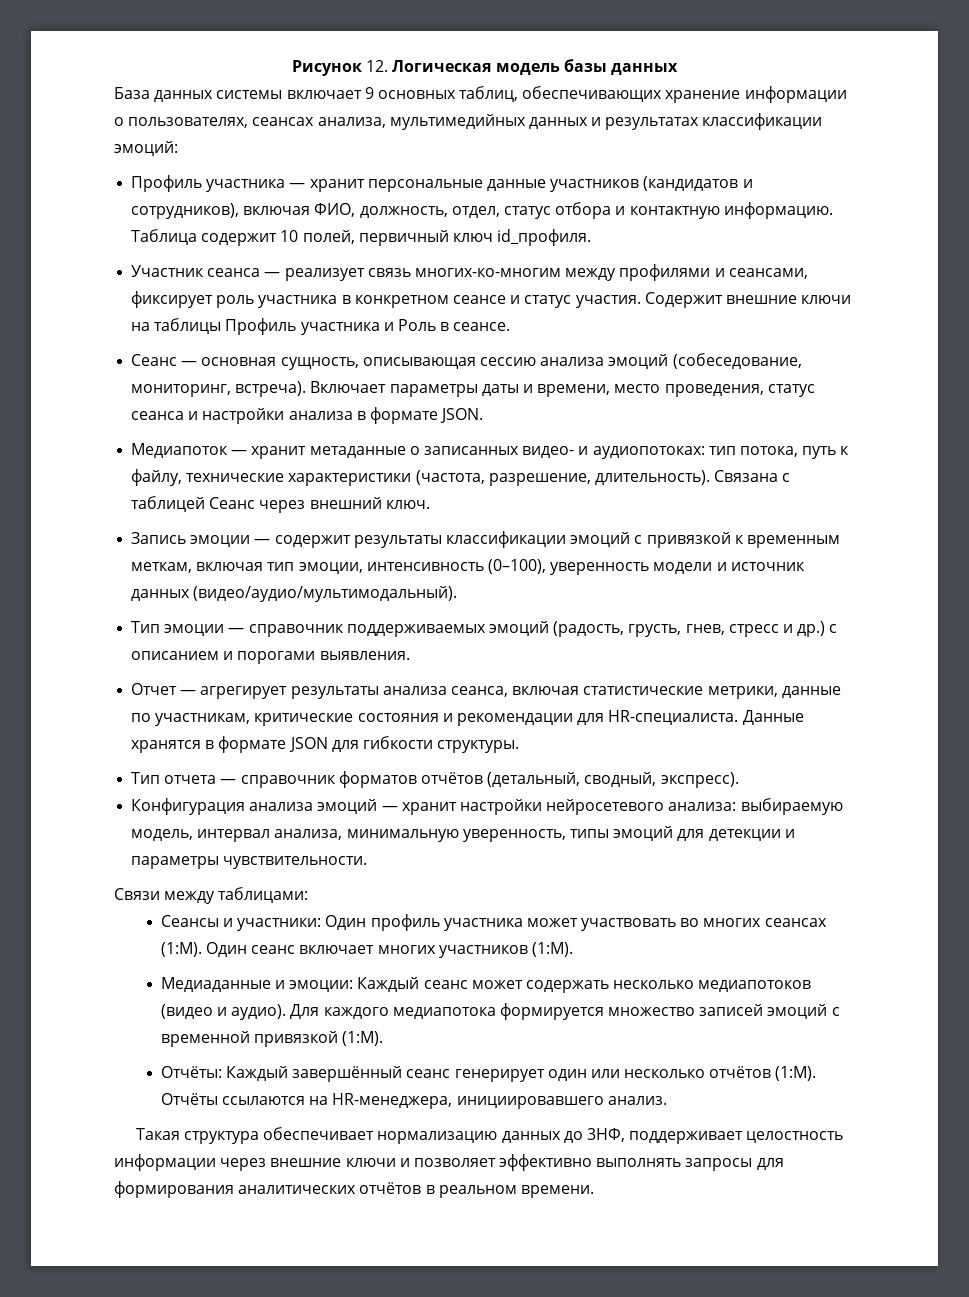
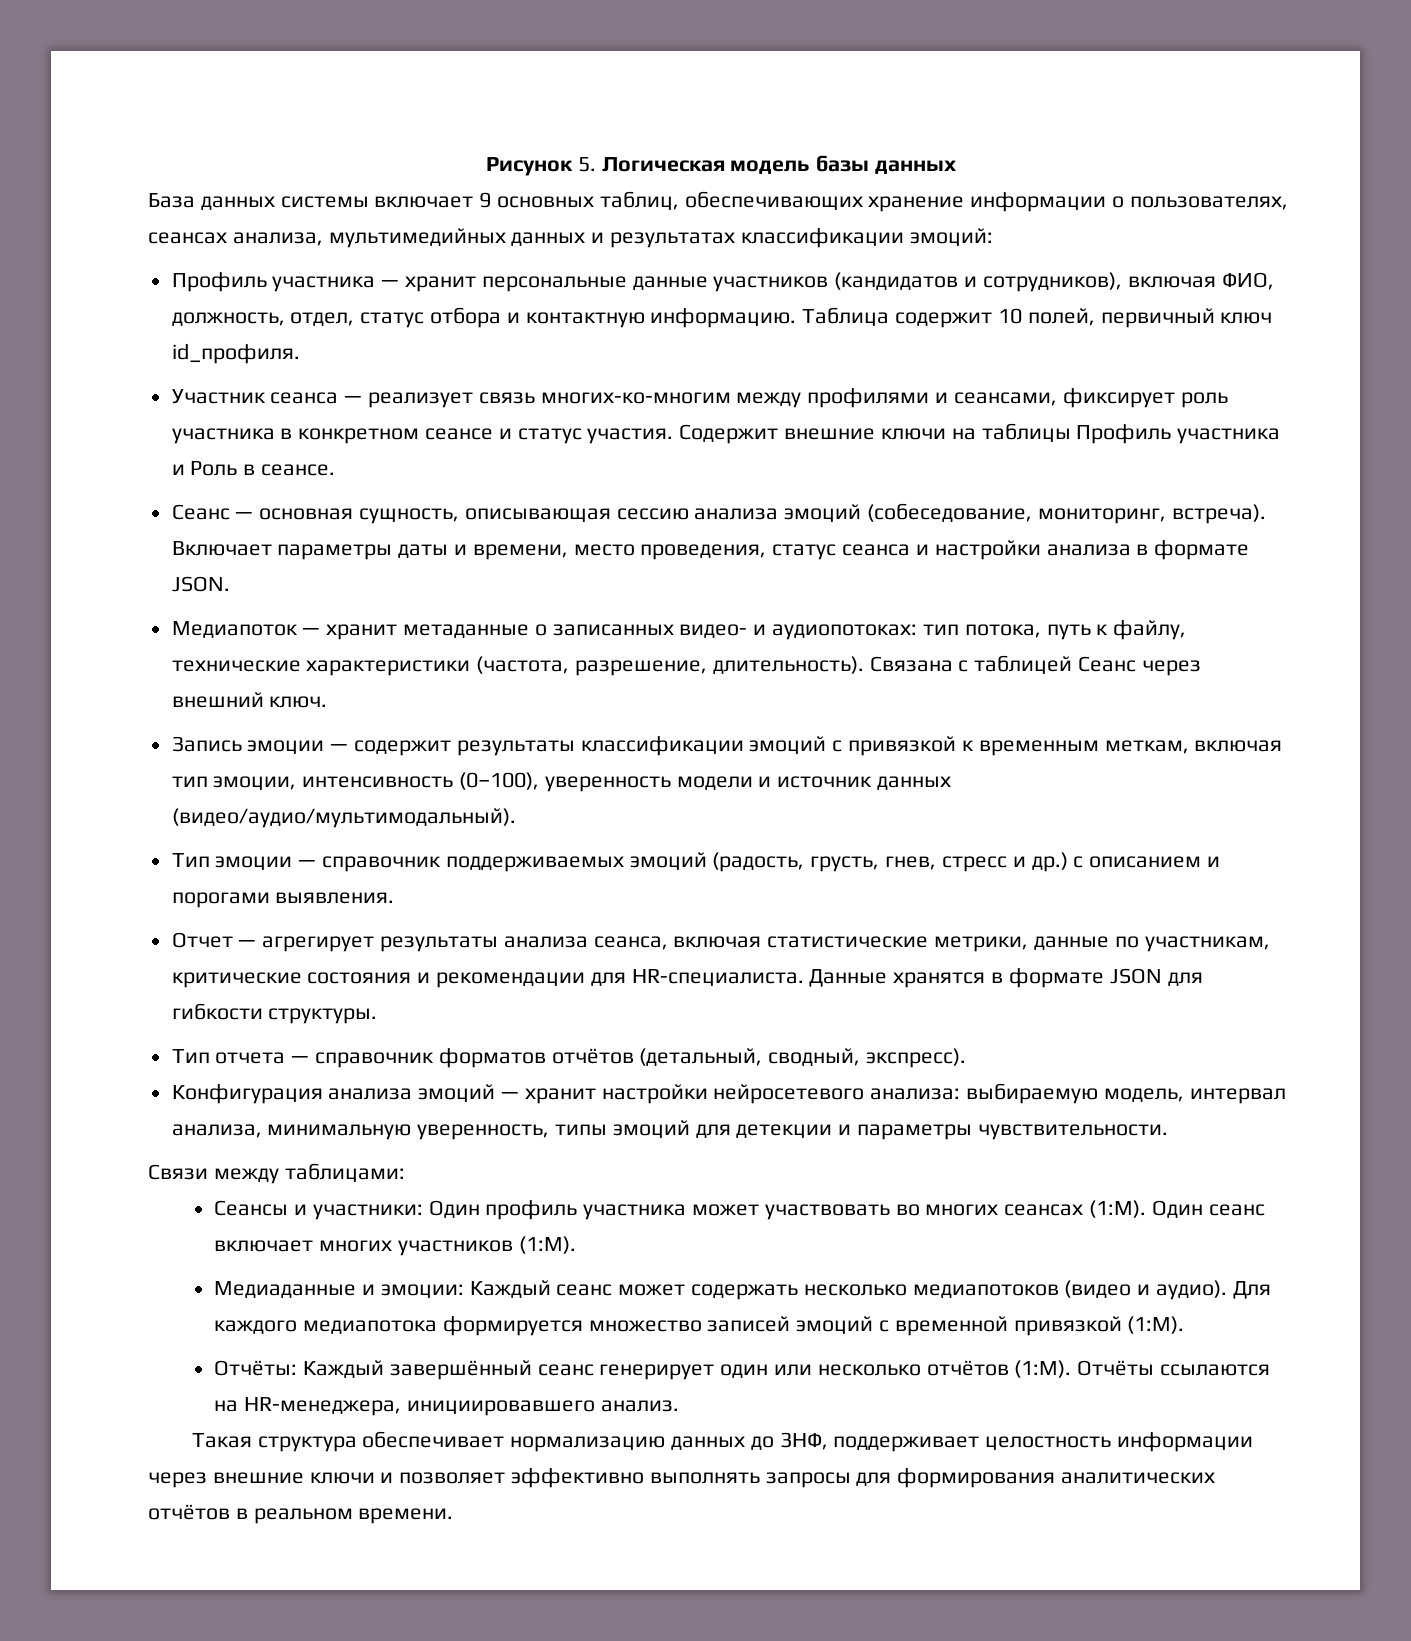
[366,60,389,72] 12. -> [577,157,596,172] 5.

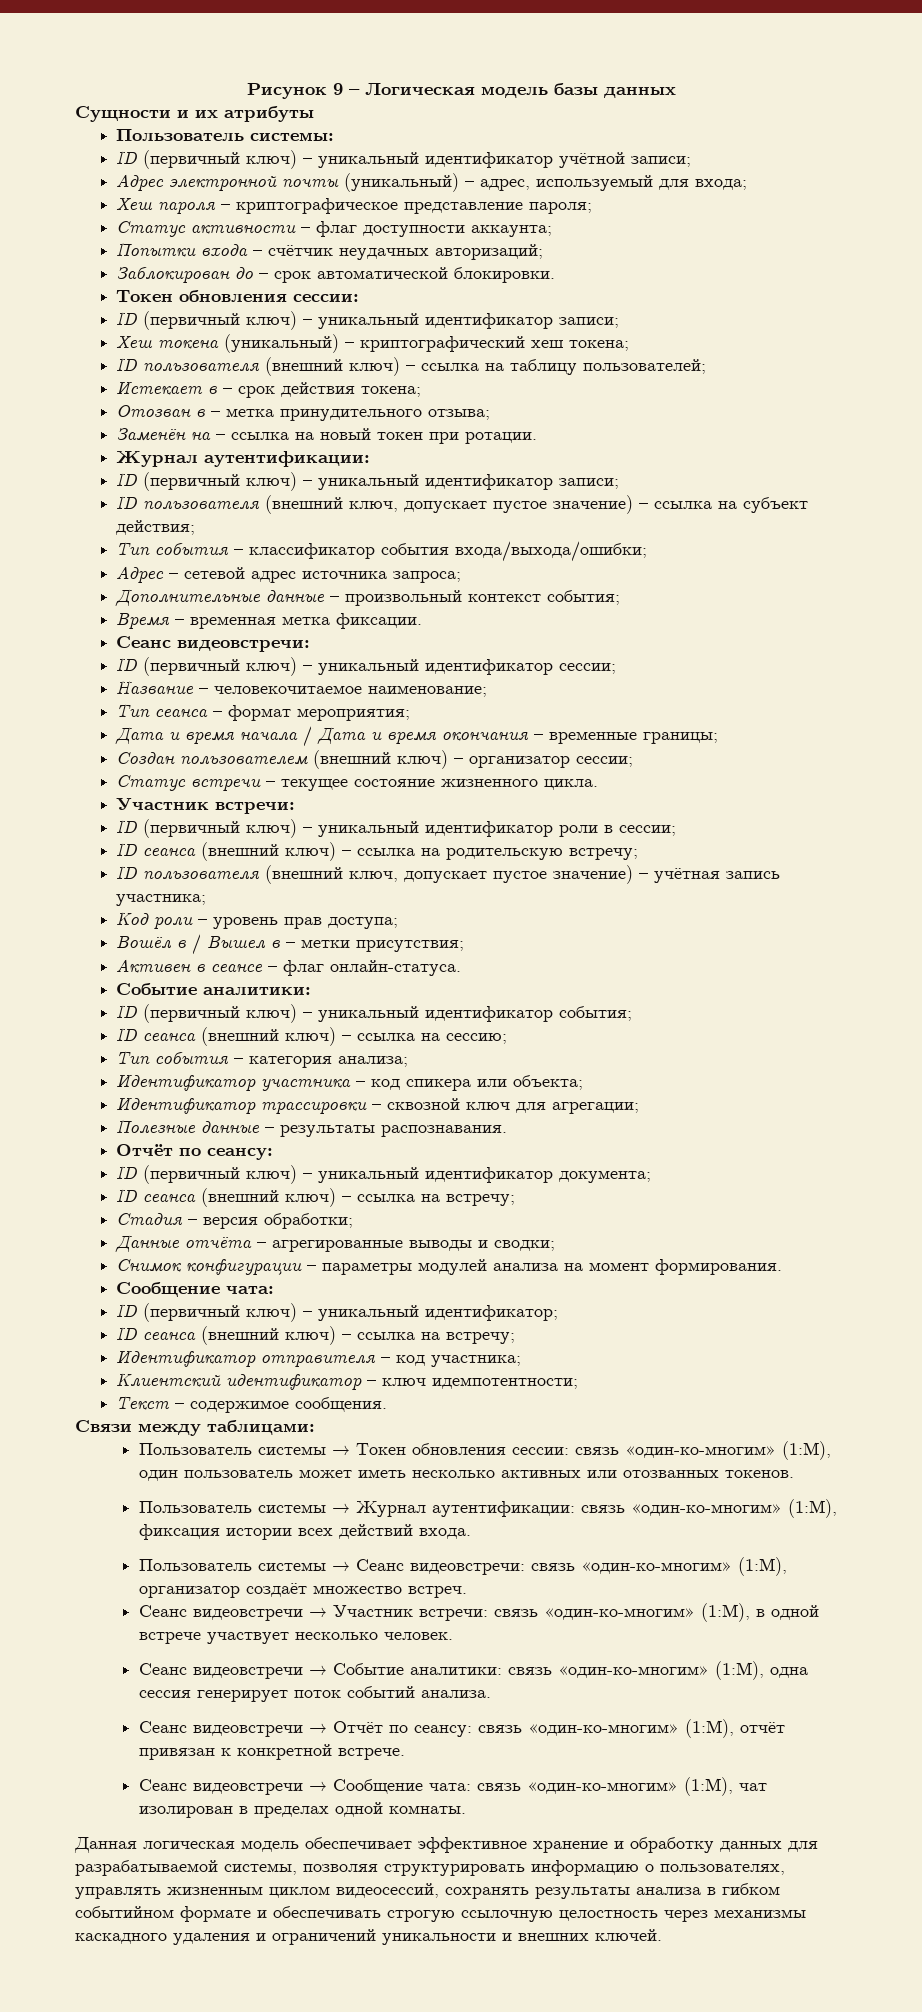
[577,157,596,172] 5. -> [332,83,360,95] 9 –
[148,191,1288,212] [148,228,993,248] [171,272,1274,292] [171,307,1273,328] [171,343,300,364] [171,388,1228,408] [171,423,1281,444] [171,461,336,476] [171,503,1266,524] [171,540,1250,560] [171,576,230,592] [171,620,1187,640] [171,655,1201,676] [171,692,328,708] [171,736,1283,756] [171,772,952,792] [171,808,516,828] [171,852,1220,872] [171,892,395,908] [171,932,1270,952] [171,968,1203,988] [171,1003,378,1024] [171,1048,967,1068] [171,1083,1286,1104] [171,1120,1168,1140] [148,1163,405,1184] [214,1200,1265,1220] [214,1236,576,1256] [214,1280,1271,1300] [214,1316,1185,1336] [214,1360,1271,1380] [214,1397,679,1416] [191,1431,1254,1452] [148,1468,1216,1488] [148,1504,454,1524] База данных системы включает 9 основных таблиц, обеспечивающих хранение информации о пользователях, сеансах анализа, мультимедийных данных и результатах классификации эмоций: // Профиль участника — хранит персональные данные участников (кандидатов и сотрудников), включая ФИО, должность, отдел, статус отбора и контактную информацию. Таблица содержит 10 полей, первичный ключ id_профиля. // Участник сеанса — реализует связь многих-ко-многим между профилями и сеансами, фиксирует роль участника в конкретном сеансе и статус участия. Содержит внешние ключи на таблицы Профиль участника и Роль в сеансе. // Сеанс — основная сущность, описывающая сессию анализа эмоций (собеседование, мониторинг, встреча). Включает параметры даты и времени, место проведения, статус сеанса и настройки анализа в формате JSON. // Медиапоток — хранит метаданные о записанных видео- и аудиопотоках: тип потока, путь к файлу, технические характеристики (частота, разрешение, длительность). Связана с таблицей Сеанс через внешний ключ. // Запись эмоции — содержит результаты классификации эмоций с привязкой к временным меткам, включая тип эмоции, интенсивность (0–100), уверенность модели и источник данных (видео/аудио/мультимодальный). // Тип эмоции — справочник поддерживаемых эмоций (радость, грусть, гнев, стресс и др.) с описанием и порогами выявления. // Отчет — агрегирует результаты анализа сеанса, включая статистические метрики, данные по участникам, критические состояния и рекомендации для HR-специалиста. Данные хранятся в формате JSON для гибкости структуры. // Тип отчета — справочник форматов отчётов (детальный, сводный, экспресс). // Конфигурация анализа эмоций — хранит настройки нейросетевого анализа: выбираемую модель, интервал анализа, минимальную уверенность, типы эмоций для детекции и параметры чувствительности. // Связи между таблицами: // Сеансы и участники: Один профиль участника может участвовать во многих сеансах (1:M). Один сеанс включает многих участников (1:M). // Медиаданные и эмоции: Каждый сеанс может содержать несколько медиапотоков (видео и аудио). Для каждого медиапотока формируется множество записей эмоций с временной привязкой (1:M). // Отчёты: Каждый завершённый сеанс генерирует один или несколько отчётов (1:M). Отчёты ссылаются на HR-менеджера, инициировавшего анализ. // Такая структура обеспечивает нормализацию данных до 3НФ, поддерживает целостность информации через внешние ключи и позволяет эффективно выполнять запросы для формирования аналитических отчётов в реальном времени. -> [75,106,314,122] [116,129,335,141] [116,150,692,169] [116,173,748,192] [116,198,593,215] [116,221,553,237] [116,242,544,260] [116,266,556,284] [116,290,360,303] [116,311,620,330] [116,334,630,353] [116,357,707,376] [116,382,422,398] [116,405,491,421] [116,428,538,444] [116,451,371,467] [116,472,620,491] [116,495,809,514] [116,520,196,535] [116,541,648,562] [116,566,462,584] [115,589,621,606] [116,613,423,630] [116,636,311,652] [116,657,617,676] [116,680,488,697] [116,704,411,721] [115,726,719,747] [116,750,634,769] [116,775,599,792] [116,798,296,814] [116,819,677,838] [116,842,639,861] [116,865,781,884] [116,894,207,906] [116,912,399,930] [116,934,465,955] [116,959,462,976] [116,983,312,995] [116,1004,633,1023] [116,1027,508,1046] [116,1051,409,1068] [116,1075,584,1092] [116,1098,640,1115] [116,1119,508,1137] [116,1144,274,1160] [116,1165,652,1184] [116,1188,516,1207] [116,1213,354,1229] [115,1235,556,1252] [116,1259,783,1276] [116,1282,275,1297] [116,1303,559,1322] [116,1326,516,1345] [116,1351,522,1368] [116,1373,579,1391] [116,1396,388,1413] [75,1420,315,1436] [138,1441,831,1460] [138,1469,794,1481] [138,1499,837,1518] [138,1524,471,1540] [138,1557,787,1576] [138,1583,467,1598] [138,1603,819,1622] [138,1632,453,1644] [138,1661,808,1680] [138,1686,491,1702] [138,1719,785,1738] [138,1744,405,1760] [138,1777,767,1796] [138,1802,466,1818] [74,1837,818,1853] [75,1860,785,1876] [75,1883,780,1899] [75,1906,806,1922] [75,1929,662,1945] Сущности и их атрибуты // Пользователь системы: // ID (первичный ключ) – уникальный идентификатор учётной записи; // Адрес электронной почты (уникальный) – адрес, используемый для входа; // Хеш пароля – криптографическое представление пароля; // Статус активности – флаг доступности аккаунта; // Попытки входа – счётчик неудачных авторизаций; // Заблокирован до – срок автоматической блокировки. // Токен обновления сессии: // ID (первичный ключ) – уникальный идентификатор записи; // Хеш токена (уникальный) – криптографический хеш токена; // ID пользователя (внешний ключ) – ссылка на таблицу пользователей; // Истекает в – срок действия токена; // Отозван в – метка принудительного отзыва; // Заменён на – ссылка на новый токен при ротации. // Журнал аутентификации: // ID (первичный ключ) – уникальный идентификатор записи; // ID пользователя (внешний ключ, допускает пустое значение) – ссылка на субъект действия; // Тип события – классификатор события входа/выхода/ошибки; // Адрес – сетевой адрес источника запроса; // Дополнительные данные – произвольный контекст события; // Время – временная метка фиксации. // Сеанс видеовстречи: // ID (первичный ключ) – уникальный идентификатор сессии; // Название – человекочитаемое наименование; // Тип сеанса – формат мероприятия; // Дата и время начала / Дата и время окончания – временные границы; // Создан пользователем (внешний ключ) – организатор сессии; // Статус встречи – текущее состояние жизненного цикла. // Участник встречи: // ID (первичный ключ) – уникальный идентификатор роли в сессии; // ID сеанса (внешний ключ) – ссылка на родительскую встречу; // ID пользователя (внешний ключ, допускает пустое значение) – учётная запись участника; // Код роли – уровень прав доступа; // Вошёл в / Вышел в – метки присутствия; // Активен в сеансе – флаг онлайн-статуса. // Событие аналитики: // ID (первичный ключ) – уникальный идентификатор события; // ID сеанса (внешний ключ) – ссылка на сессию; // Тип события – категория анализа; // Идентификатор участника – код спикера или объекта; // Идентификатор трассировки – сквозной ключ для агрегации; // Полезные данные – результаты распознавания. // Отчёт по сеансу: // ID (первичный ключ) – уникальный идентификатор документа; // ID сеанса (внешний ключ) – ссылка на встречу; // Стадия – версия обработки; // Данные отчёта – агрегированные выводы и сводки; // Снимок конфигурации – параметры модулей анализа на момент формирования. // Сообщение чата: // ID (первичный ключ) – уникальный идентификатор; // ID сеанса (внешний ключ) – ссылка на встречу; // Идентификатор отправителя – код участника; // Клиентский идентификатор – ключ идемпотентности; // Текст – содержимое сообщения. // Связи между таблицами: // Пользователь системы → Токен обновления сессии: связь «один-ко-многим» (1:М), один пользователь может иметь несколько активных или отозванных токенов. // Пользователь системы → Журнал аутентификации: связь «один-ко-многим» (1:М), фиксация истории всех действий входа. // Пользователь системы → Сеанс видеовстречи: связь «один-ко-многим» (1:М), организатор создаёт множество встреч. // Сеанс видеовстречи → Участник встречи: связь «один-ко-многим» (1:М), в одной встрече участвует несколько человек. // Сеанс видеовстречи → Событие аналитики: связь «один-ко-многим» (1:М), одна сессия генерирует поток событий анализа. // Сеанс видеовстречи → Отчёт по сеансу: связь «один-ко-многим» (1:М), отчёт привязан к конкретной встрече. // Сеанс видеовстречи → Сообщение чата: связь «один-ко-многим» (1:М), чат изолирован в пределах одной комнаты. // Данная логическая модель обеспечивает эффективное хранение и обработку данных для разрабатываемой системы, позволяя структурировать информацию о пользователях, управлять жизненным циклом видеосессий, сохранять результаты анализа в гибком событийном формате и обеспечивать строгую ссылочную целостность через механизмы каскадного удаления и ограничений уникальности и внешних ключей.

